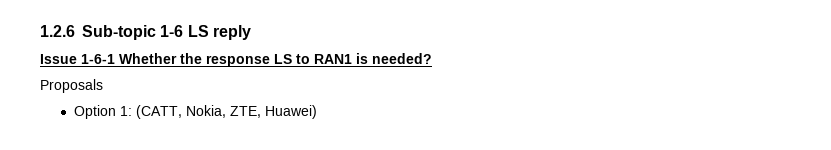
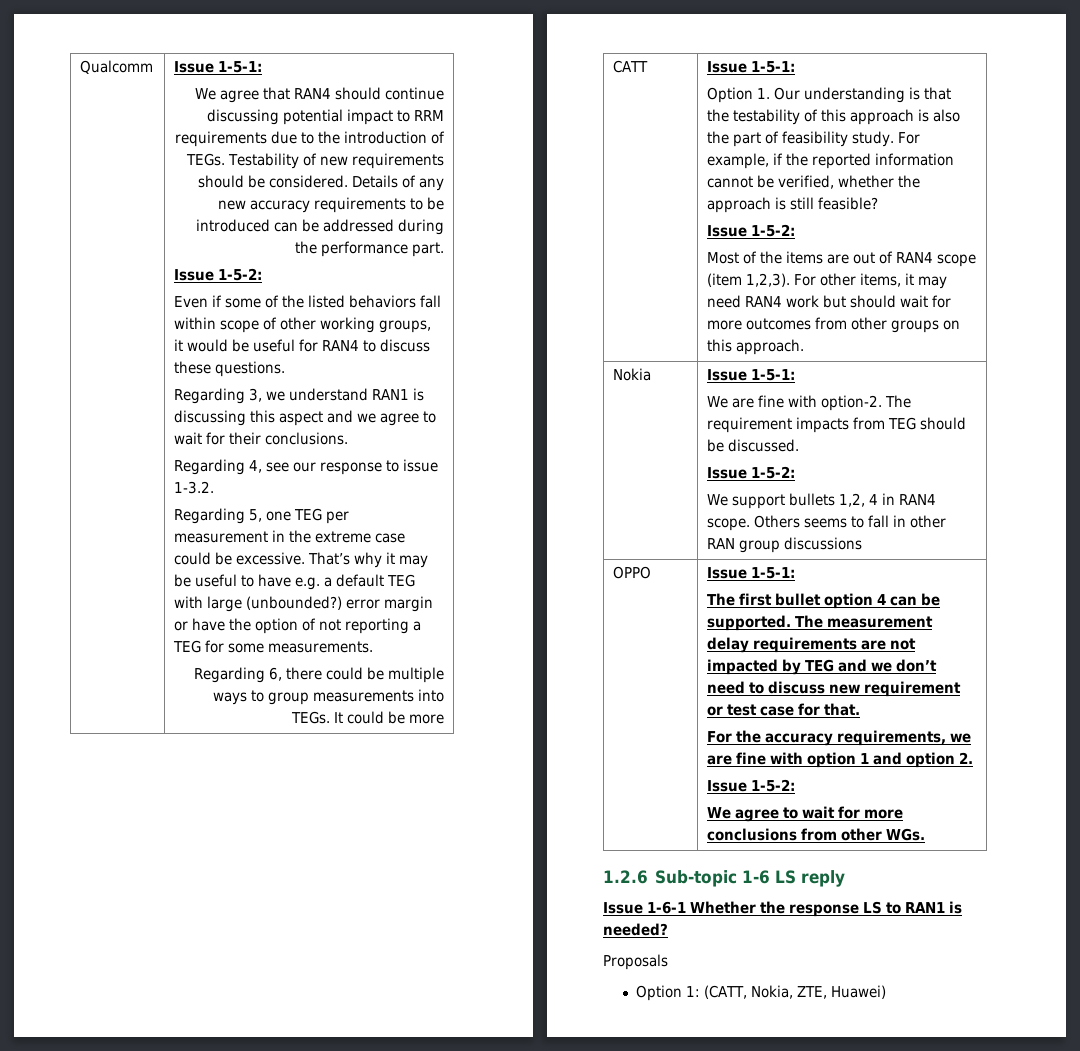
(40, 31) none -> [80,60,154,74] [174,61,263,73] [194,87,444,103] [206,109,444,125] [174,131,445,147] [185,153,444,169] [197,175,444,191] [217,197,444,213] [195,219,444,235] [294,241,444,257] [174,268,263,281] [174,295,442,308] [174,317,432,333] [174,339,431,352] [174,361,286,377] [174,388,425,404] [174,410,437,426] [174,432,349,445] [174,459,439,475] [174,481,215,494] [174,508,350,524] [174,530,406,543] [174,552,429,568] [174,574,416,590] [174,596,434,612] [174,618,422,634] [173,640,374,653] [193,667,444,683] [212,689,444,705] [290,711,444,724] [613,60,649,73] [707,61,796,73] [707,87,952,103] [707,109,961,125] [707,131,921,147] [707,153,955,169] [707,175,921,189] [707,197,879,213] [707,224,796,237] [707,251,977,267] [707,273,948,289] [707,295,952,308] [707,317,961,333] [707,339,805,355] [613,368,652,381] [707,369,796,381] [707,395,912,411] [707,417,967,433] [707,439,800,452] [707,466,796,479] [707,493,937,509] [707,515,947,531] [707,537,863,553] [613,566,652,579] [707,567,796,579] [707,593,941,609] [707,615,934,631] [707,637,917,653] [707,659,938,675] [707,681,962,697] [707,703,861,716] [707,730,972,746] [707,752,974,768] [707,779,796,792] [707,806,904,822] [707,828,926,841] Qualcomm | Issue 1-5-1: // We agree that RAN4 should continue discussing potential impact to RRM requirements due to the introduction of TEGs. Testability of new requirements should be considered. Details of any new accuracy requirements to be introduced can be addressed during the performance part. // Issue 1-5-2: // Even if some of the listed behaviors fall within scope of other working groups, it would be useful for RAN4 to discuss these questions. // Regarding 3, we understand RAN1 is discussing this aspect and we agree to wait for their conclusions. // Regarding 4, see our response to issue 1-3.2. // Regarding 5, one TEG per measurement in the extreme case could be excessive. That’s why it may be useful to have e.g. a default TEG with large (unbounded?) error margin or have the option of not reporting a TEG for some measurements. // Regarding 6, there could be multiple ways to group measurements into TEGs. It could be more // CATT | Issue 1-5-1: // Option 1. Our understanding is that the testability of this approach is also the part of feasibility study. For example, if the reported information cannot be verified, whether the approach is still feasible? // Issue 1-5-2: // Most of the items are out of RAN4 scope (item 1,2,3). For other items, it may need RAN4 work but should wait for more outcomes from other groups on this approach. // Nokia | Issue 1-5-1: // We are fine with option-2. The requirement impacts from TEG should be discussed. // Issue 1-5-2: // We support bullets 1,2, 4 in RAN4 scope. Others seems to fall in other RAN group discussions // OPPO | Issue 1-5-1: // The first bullet option 4 can be supported. The measurement delay requirements are not impacted by TEG and we don’t need to discuss new requirement or test case for that. // For the accuracy requirements, we are fine with option 1 and option 2. // Issue 1-5-2: // We agree to wait for more conclusions from other WGs. //

